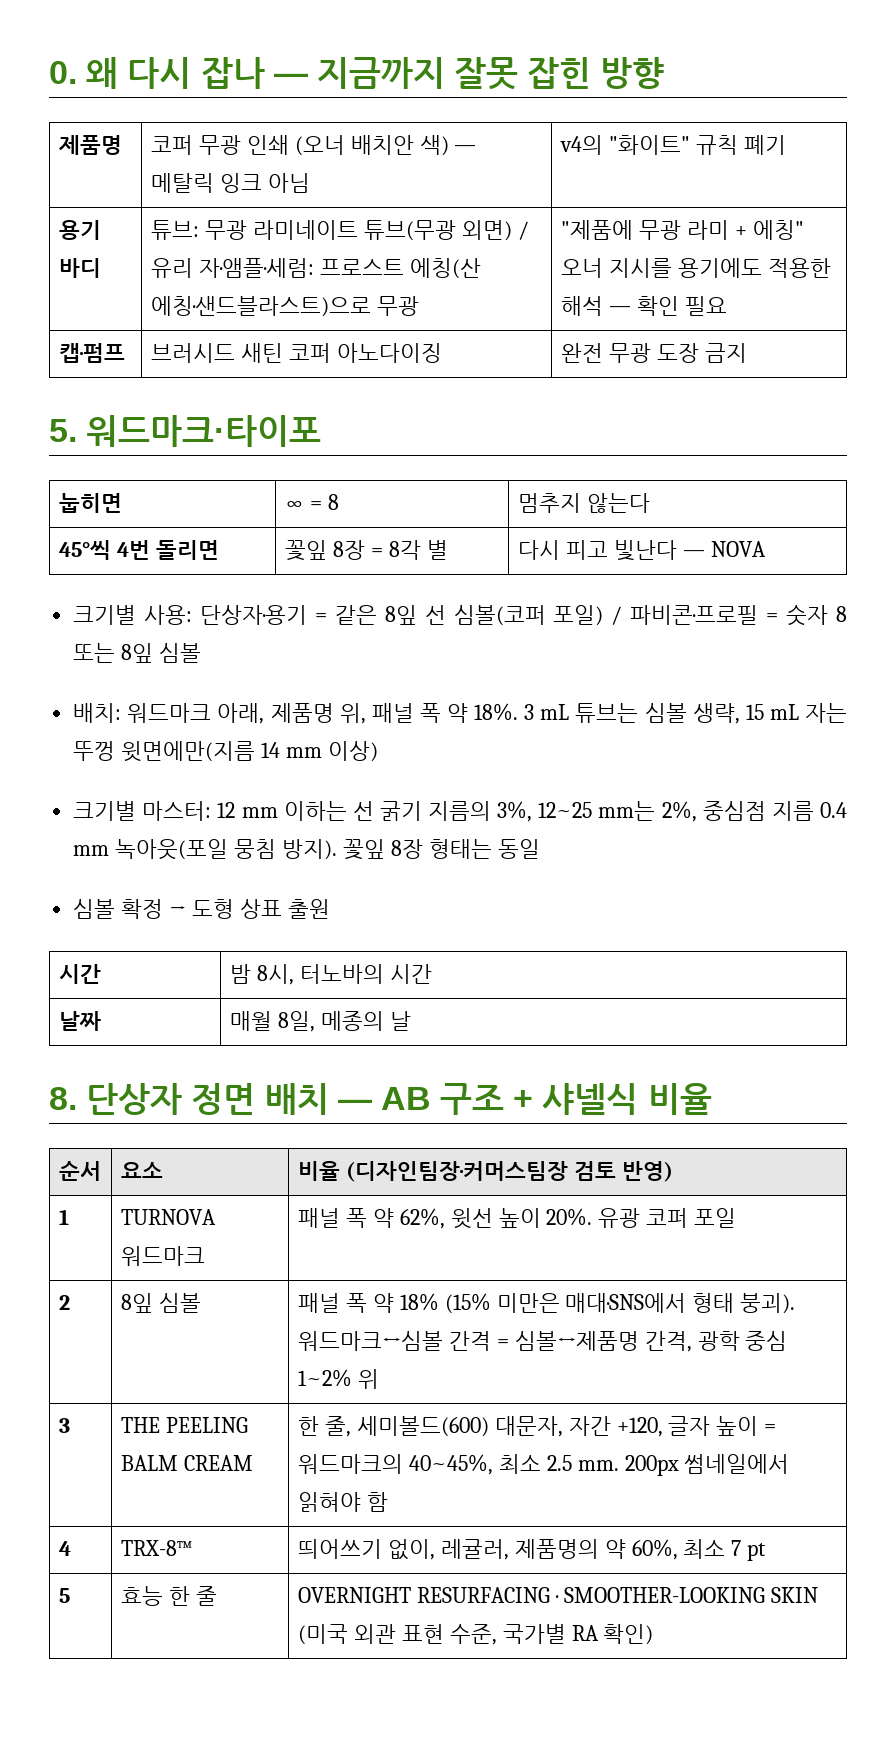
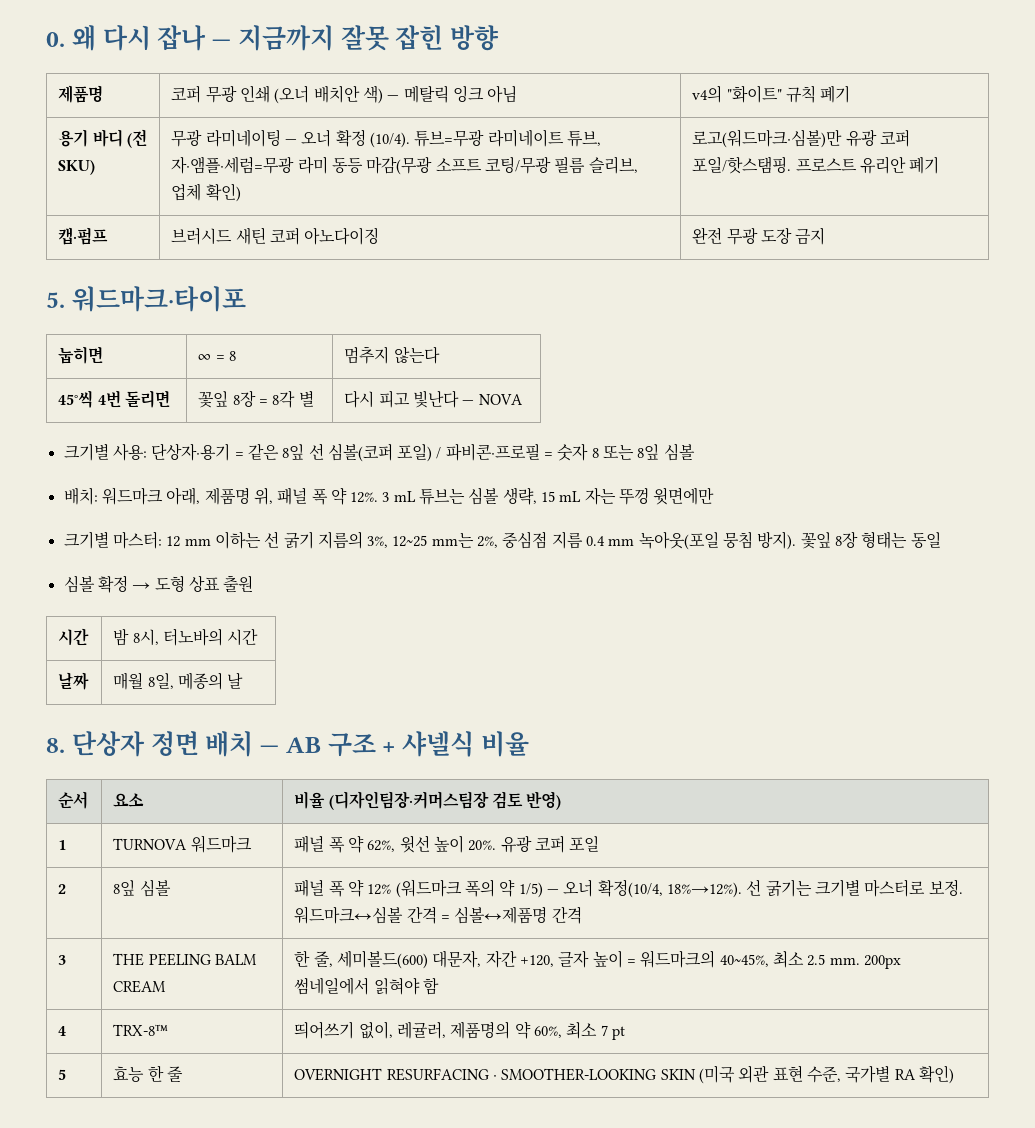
[150,220,529,241] [150,258,481,279] [150,296,419,317] [560,220,804,240] [560,258,831,278] [560,296,727,316] | 튜브: 무광 라미네이트 튜브(무광 외면) / 유리 자·앰플·세럼: 프로스트 에칭(산 에칭·샌드블라스트)으로 무광 | "제품에 무광 라미 + 에칭" 오너 지시를 용기에도 적용한 해석 — 확인 필요 -> [127,129,148,148] [58,160,96,175] [171,129,602,148] [171,156,638,175] [171,183,241,202] [692,129,911,148] [692,156,940,174] (전 SKU) | 무광 라미네이팅 — 오너 확정 (10/4). 튜브=무광 라미네이트 튜브, 자·앰플·세럼=무광 라미 동등 마감(무광 소프트 코팅/무광 필름 슬리브, 업체 확인) | 로고(워드마크·심볼)만 유광 코퍼 포일/핫스탬핑. 프로스트 유리안 폐기
[474,703,519,721] 18%. -> [350,492,379,503] 12%.
[121,741,378,762] 윗면에만(지름 14 mm 이상) -> [653,487,715,505] 윗면에만
[399,1293,796,1314] [297,1331,788,1352] [297,1369,379,1389] 18% (15% 미만은 매대·SNS에서 형태 붕괴). 워드마크↔심볼 간격 = 심볼↔제품명 간격, 광학 중심 1~2% 위 -> [367,879,963,898] [294,906,582,924] 12% (워드마크 폭의 약 1/5) — 오너 확정(10/4, 18%→12%). 선 굵기는 크기별 마스터로 보정. 워드마크↔심볼 간격 = 심볼↔제품명 간격

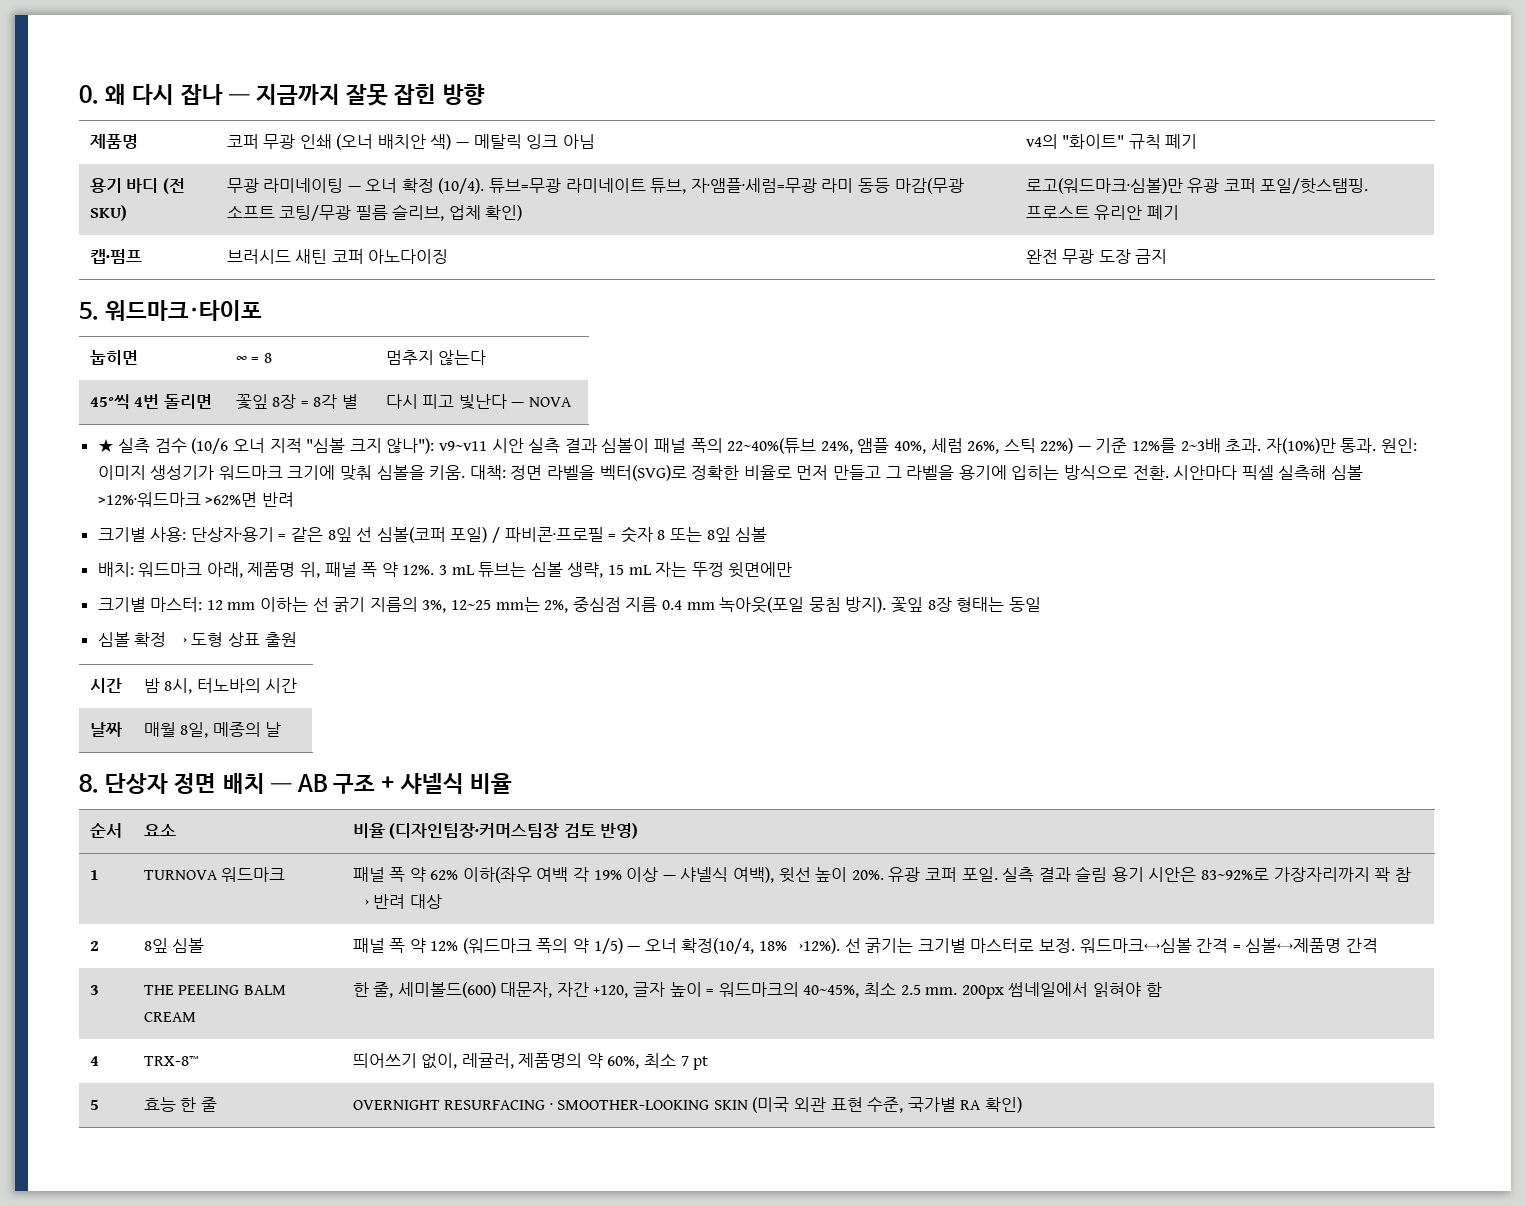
(523, 399) none -> [97,438,1417,454] [97,465,1363,481] [97,492,294,507] // ★ 실측 검수 (10/6 오너 지적 "심볼 크지 않나"): v9~v11 시안 실측 결과 심볼이 패널 폭의 22~40%(튜브 24%, 앰플 40%, 세럼 26%, 스틱 22%) — 기준 12%를 2~3배 초과. 자(10%)만 통과. 원인: 이미지 생성기가 워드마크 크기에 맞춰 심볼을 키움. 대책: 정면 라벨을 벡터(SVG)로 정확한 비율로 먼저 만들고 그 라벨을 용기에 입히는 방식으로 전환. 시안마다 픽셀 실측해 심볼 >12%·워드마크 >62%면 반려
[367,840,396,852] 62%, -> [430,867,774,883] 62% 이하(좌우 여백 각 19% 이상 — 샤넬식 여백),
[569,836,600,852] 포일 -> [961,866,1411,882] [352,894,442,909] 포일. 실측 결과 슬림 용기 시안은 83~92%로 가장자리까지 꽉 참 → 반려 대상

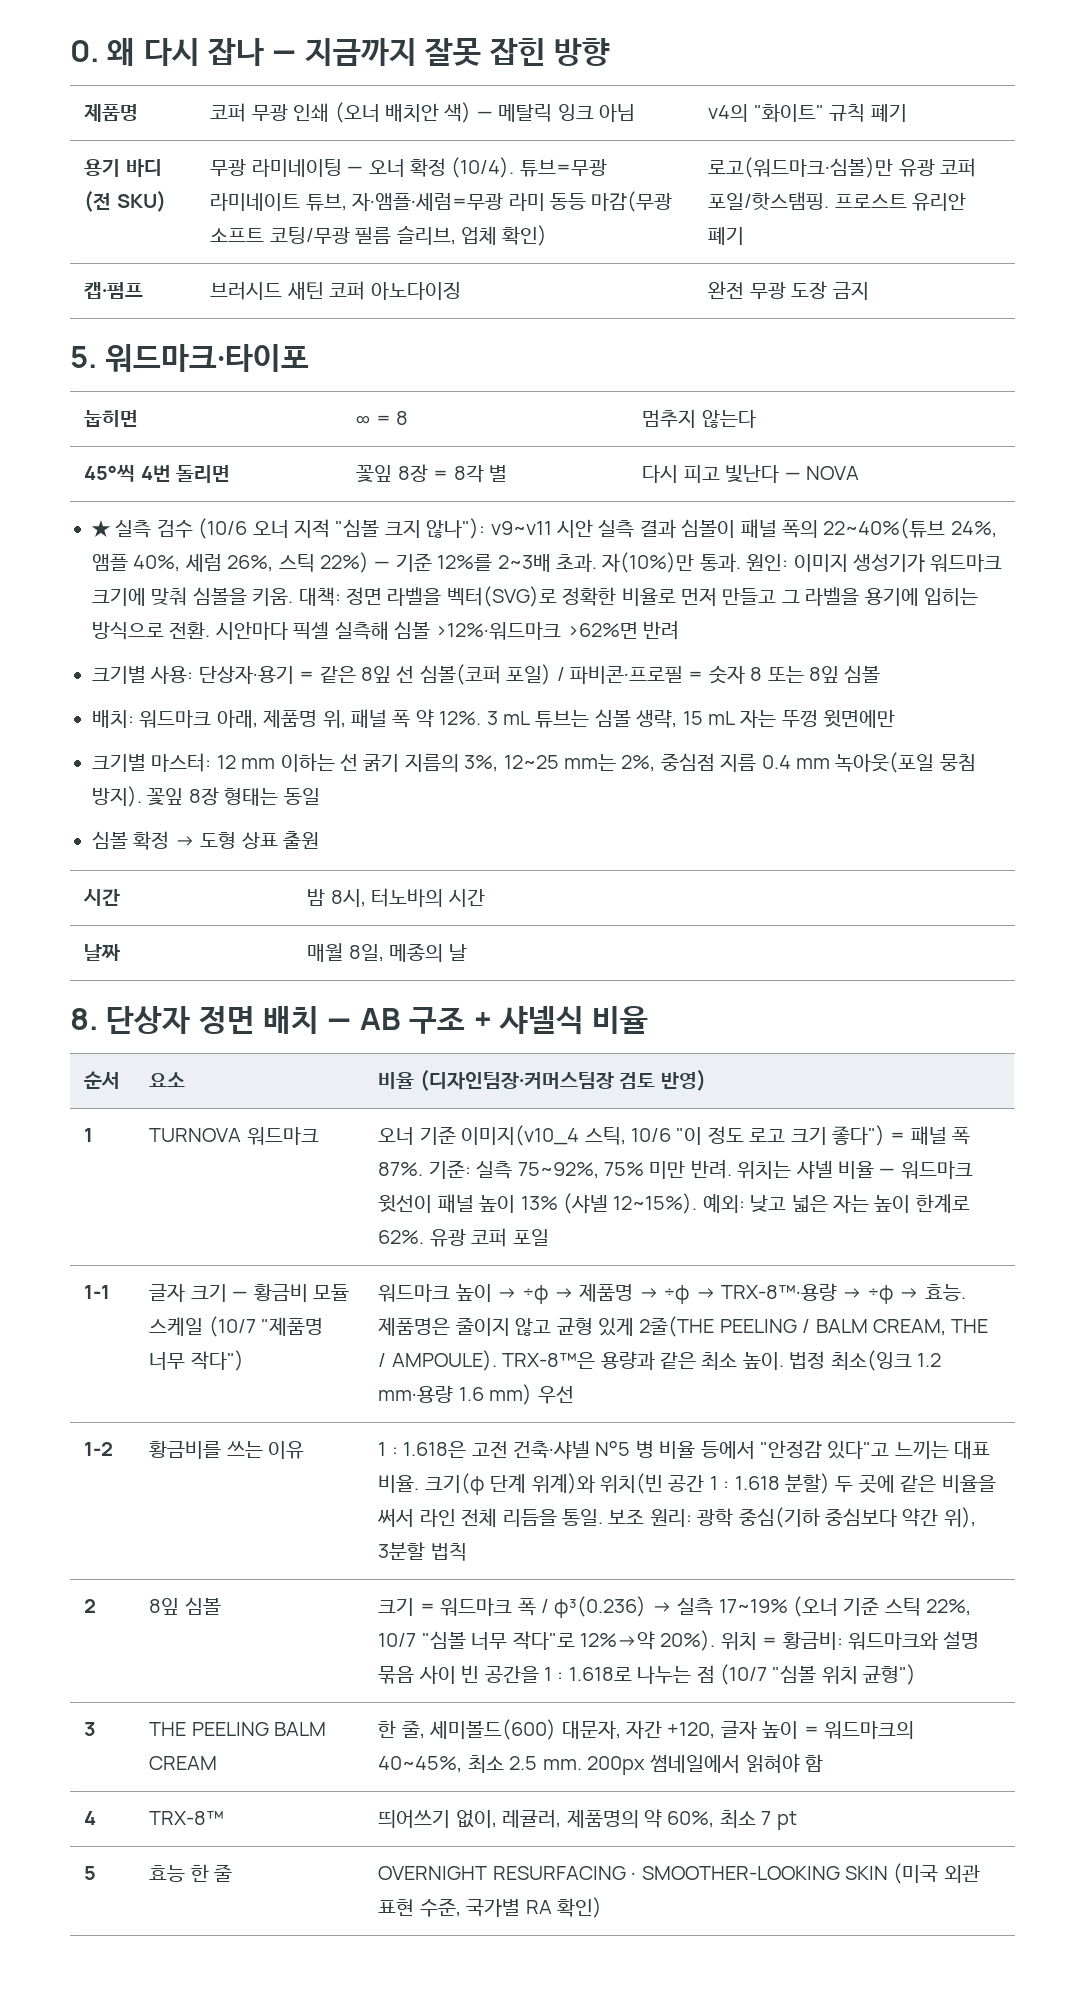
[352,866,1411,883] [352,894,442,909] [89,941,99,951] [143,938,205,953] [352,938,1378,954] 패널 폭 약 62% 이하(좌우 여백 각 19% 이상 — 샤넬식 여백), 윗선 높이 20%. 유광 코퍼 포일. 실측 결과 슬림 용기 시안은 83~92%로 가장자리까지 꽉 참 → 반려 대상 // 2 | 8잎 심볼 | 패널 폭 약 12% (워드마크 폭의 약 1/5) — 오너 확정(10/4, 18%→12%). 선 굵기는 크기별 마스터로 보정. 워드마크↔심볼 간격 = 심볼↔제품명 간격 -> [378,1125,971,1146] [378,1159,973,1180] [378,1193,970,1214] [378,1228,549,1247] [84,1285,111,1299] [149,1284,350,1302] [149,1316,324,1337] [149,1350,244,1371] [378,1283,966,1304] [378,1316,989,1337] [378,1350,942,1371] [378,1384,574,1405] [84,1442,114,1456] [149,1441,305,1459] [378,1440,991,1460] [378,1473,996,1495] [377,1507,976,1528] [378,1542,467,1561] [84,1599,97,1613] [149,1597,221,1615] [378,1596,972,1618] [378,1630,980,1651] [378,1664,917,1685] 오너 기준 이미지(v10_4 스틱, 10/6 "이 정도 로고 크기 좋다") = 패널 폭 87%. 기준: 실측 75~92%, 75% 미만 반려. 위치는 샤넬 비율 — 워드마크 윗선이 패널 높이 13% (샤넬 12~15%). 예외: 낮고 넓은 자는 높이 한계로 62%. 유광 코퍼 포일 // 1-1 | 글자 크기 — 황금비 모듈 스케일 (10/7 "제품명 너무 작다") | 워드마크 높이 → ÷φ → 제품명 → ÷φ → TRX-8™·용량 → ÷φ → 효능. 제품명은 줄이지 않고 균형 있게 2줄(THE PEELING / BALM CREAM, THE / AMPOULE). TRX-8™은 용량과 같은 최소 높이. 법정 최소(잉크 1.2 mm·용량 1.6 mm) 우선 // 1-2 | 황금비를 쓰는 이유 | 1 : 1.618은 고전 건축·샤넬 N°5 병 비율 등에서 "안정감 있다"고 느끼는 대표 비율. 크기(φ 단계 위계)와 위치(빈 공간 1 : 1.618 분할) 두 곳에 같은 비율을 써서 라인 전체 리듬을 통일. 보조 원리: 광학 중심(기하 중심보다 약간 위), 3분할 법칙 // 2 | 8잎 심볼 | 크기 = 워드마크 폭 / φ³(0.236) → 실측 17~19% (오너 기준 스틱 22%, 10/7 "심볼 너무 작다"로 12%→약 20%). 위치 = 황금비: 워드마크와 설명 묶음 사이 빈 공간을 1 : 1.618로 나누는 점 (10/7 "심볼 위치 균형")

